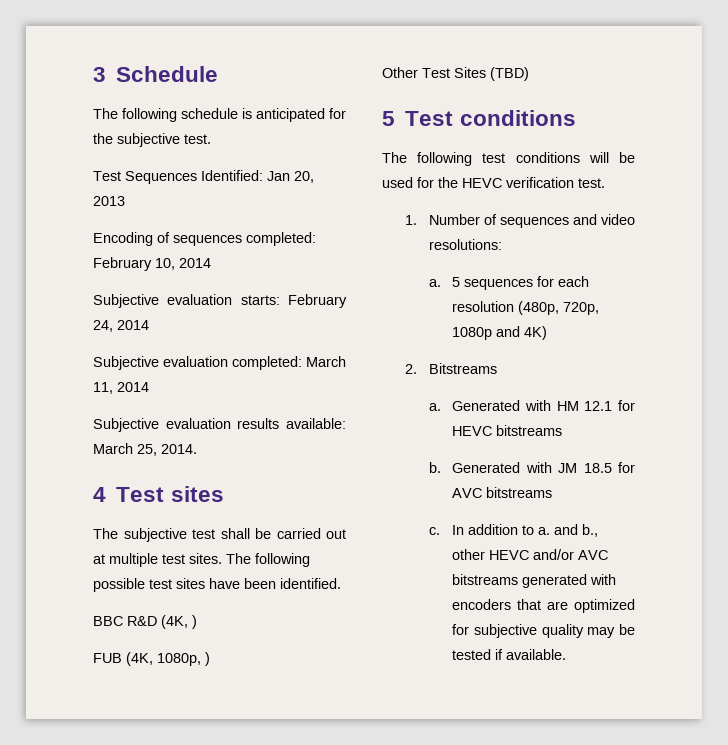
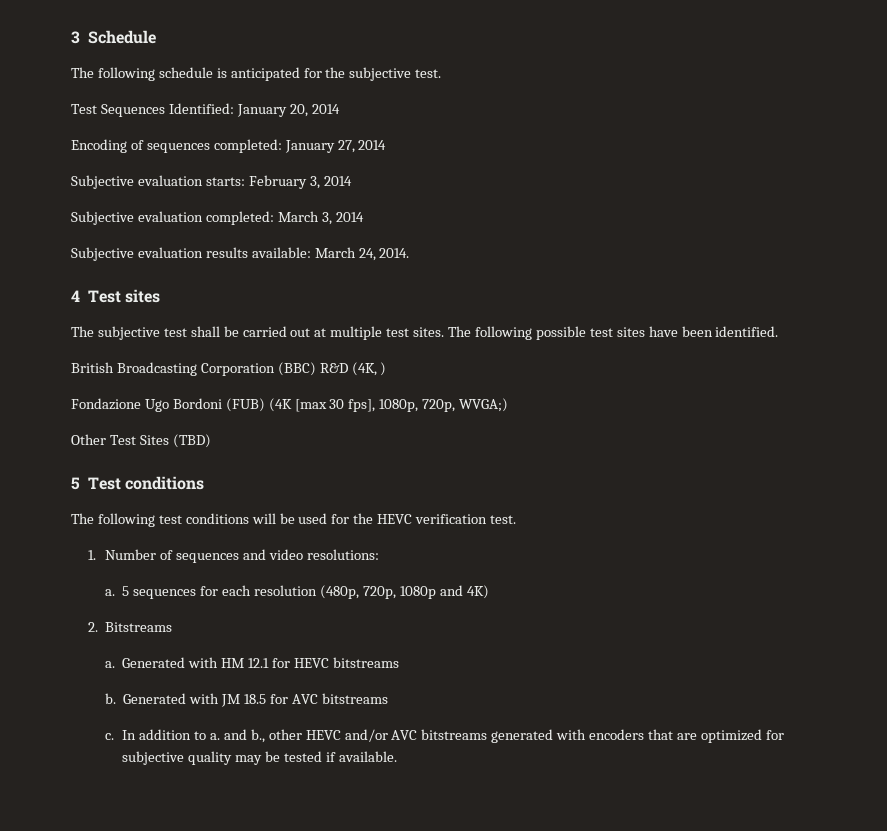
[267,171,314,183] [93,196,125,206] Jan 20, 2013 -> [236,104,340,117] January 20, 2014
[93,257,175,271] February 10, -> [284,140,355,153] January 27,
[93,320,113,332] 24, -> [309,176,320,189] 3,
[93,382,113,394] 11, -> [321,212,332,225] 3,
[137,444,157,456] 25, -> [358,248,376,261] 24,
[93,616,123,626] BBC -> [71,362,316,376] British Broadcasting Corporation (BBC)
[93,652,210,666] FUB (4K, 1080p, ) -> [71,398,509,412] Fondazione Ugo Bordoni (FUB) (4K [max 30 fps], 1080p, 720p, WVGA;)

